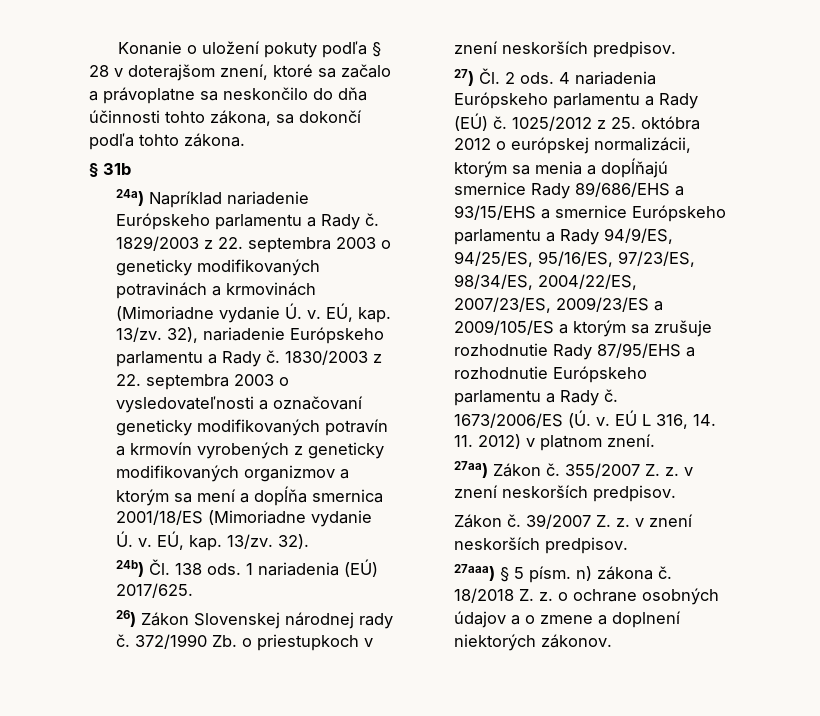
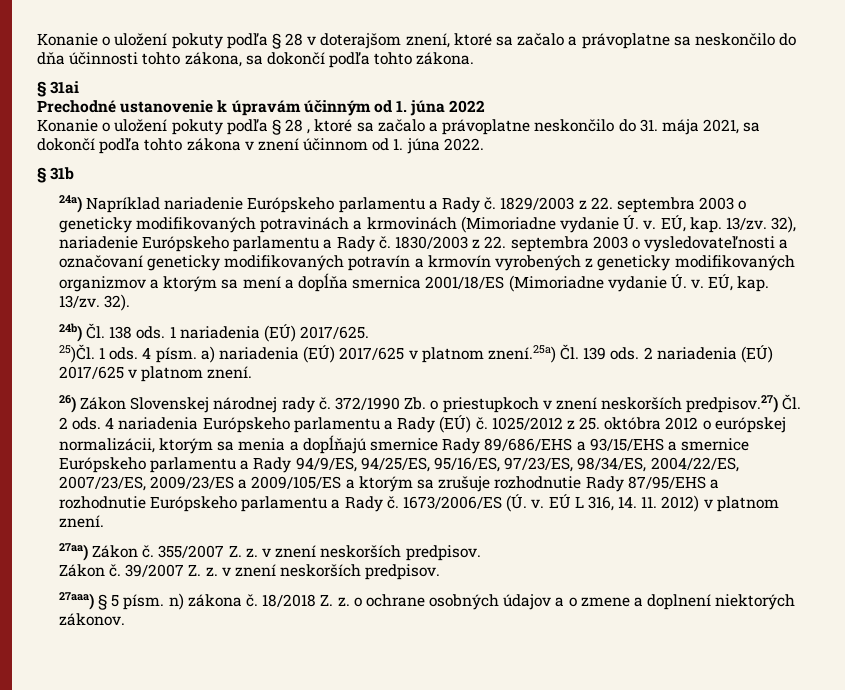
(245, 140) none -> [37,81,80,97] [37,100,486,116] [37,119,761,135] [37,138,484,154] // § 31ai // Prechodné ustanovenie k úpravám účinným od 1. júna 2022 // Konanie o uložení pokuty podľa § 28 , ktoré sa začalo a právoplatne neskončilo do 31. mája 2021, sa dokončí podľa tohto zákona v znení účinnom od 1. júna 2022.
(193, 590) none -> [58,344,774,363] [58,366,253,382] // 25)Čl. 1 ods. 4 písm. a) nariadenia (EÚ) 2017/625 v platnom znení.25a) Čl. 139 ods. 2 nariadenia (EÚ) 2017/625 v platnom znení.
[592,41,676,58] [453,69,474,86] predpisov. // 27) -> [686,395,779,413] predpisov.27)

